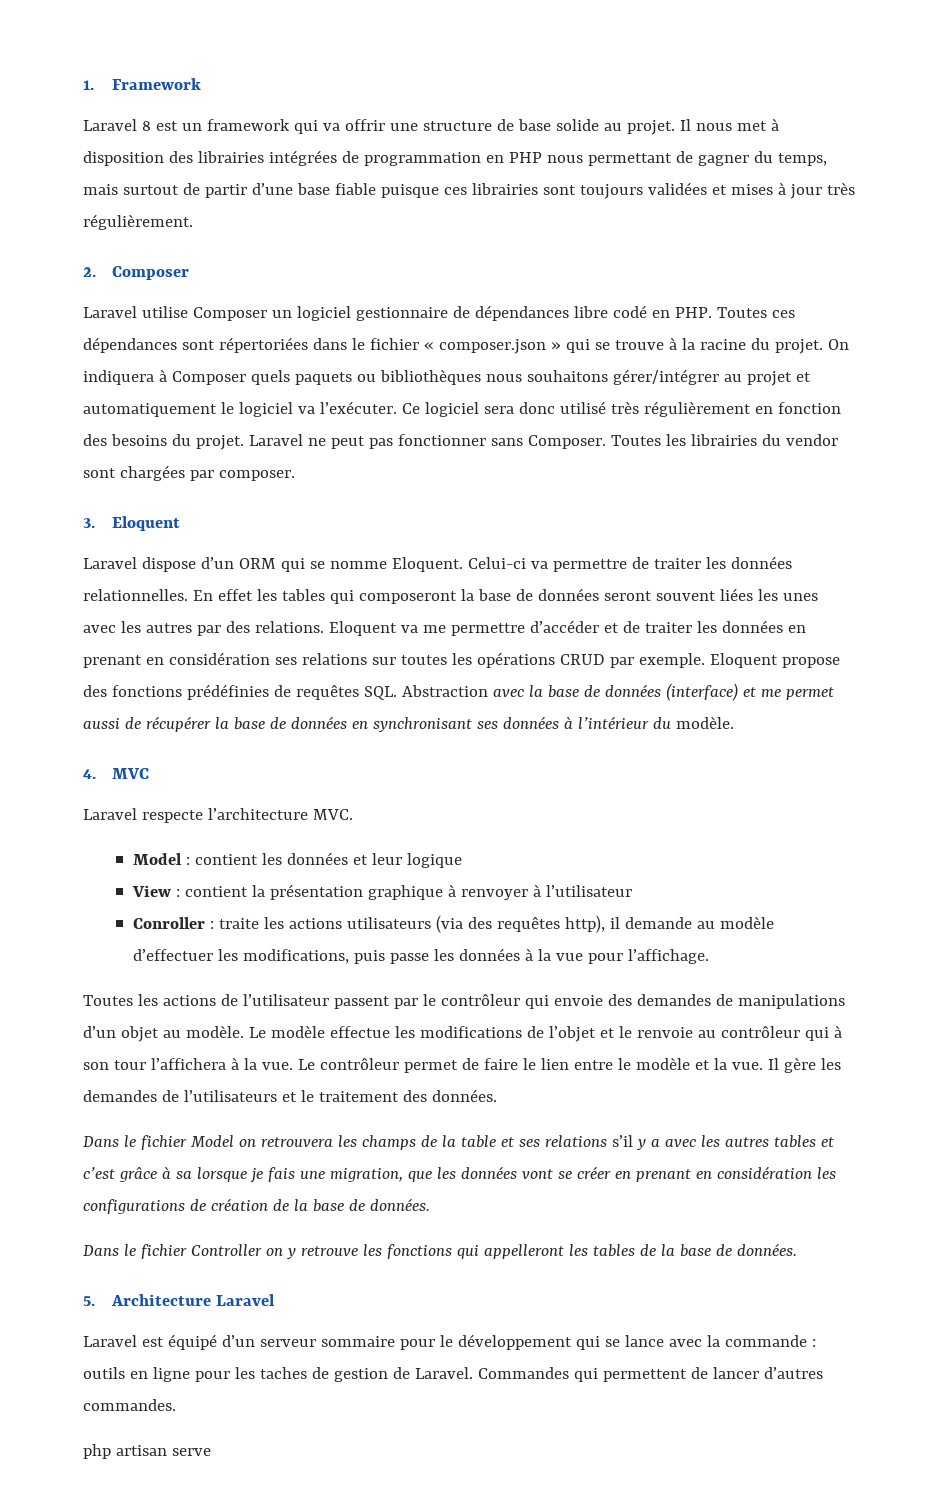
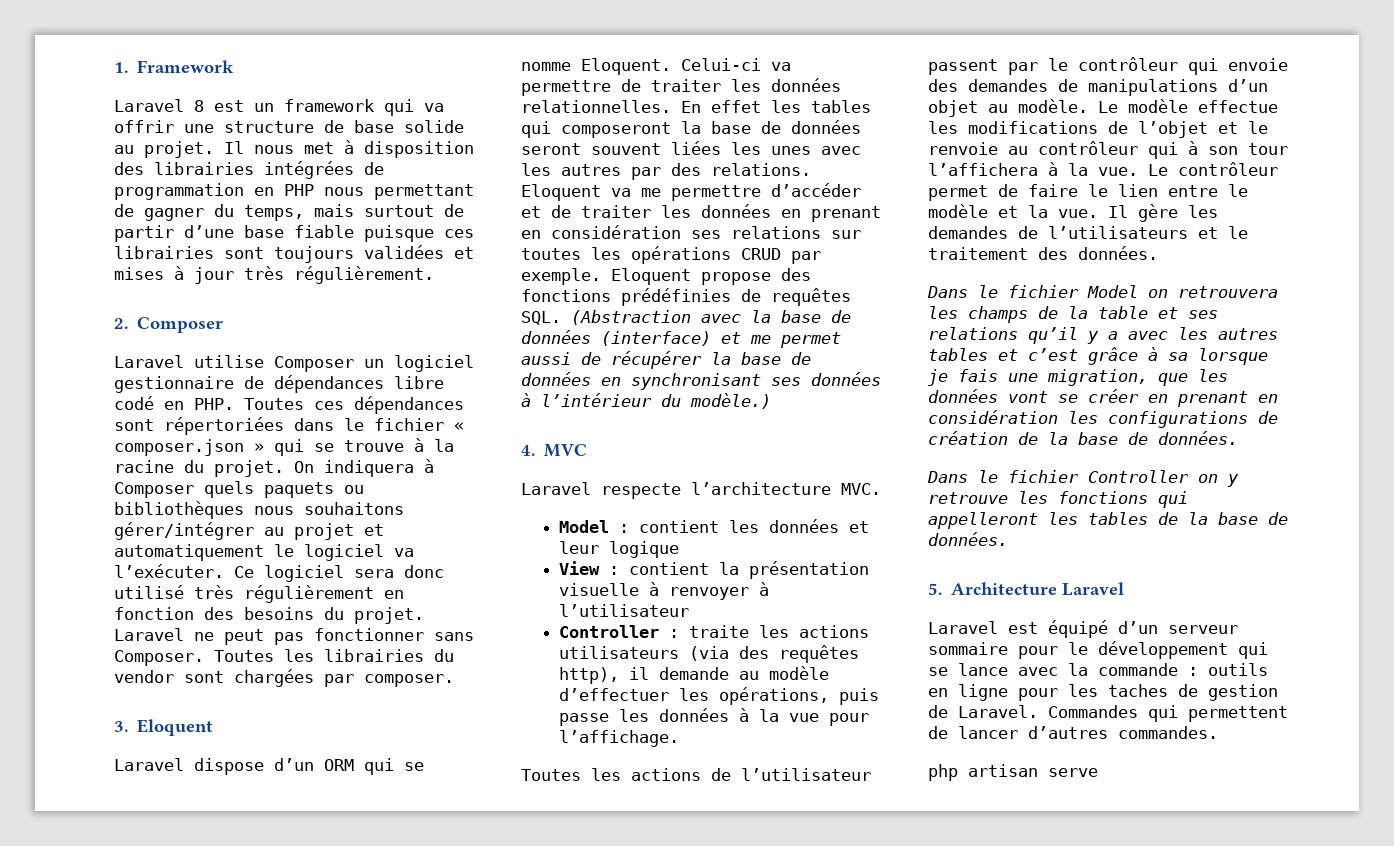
[401,685,488,697] Abstraction -> [571,310,691,325] (Abstraction
[675,716,734,729] modèle. -> [690,393,771,409] modèle.)
[367,885,443,900] graphique -> [559,583,640,596] visuelle
[132,917,205,929] Conroller -> [559,625,660,638] Controller
[242,949,349,964] modifications, -> [719,687,830,705] opérations,
[611,1135,633,1147] s’il -> [1028,327,1078,344] qu’il

